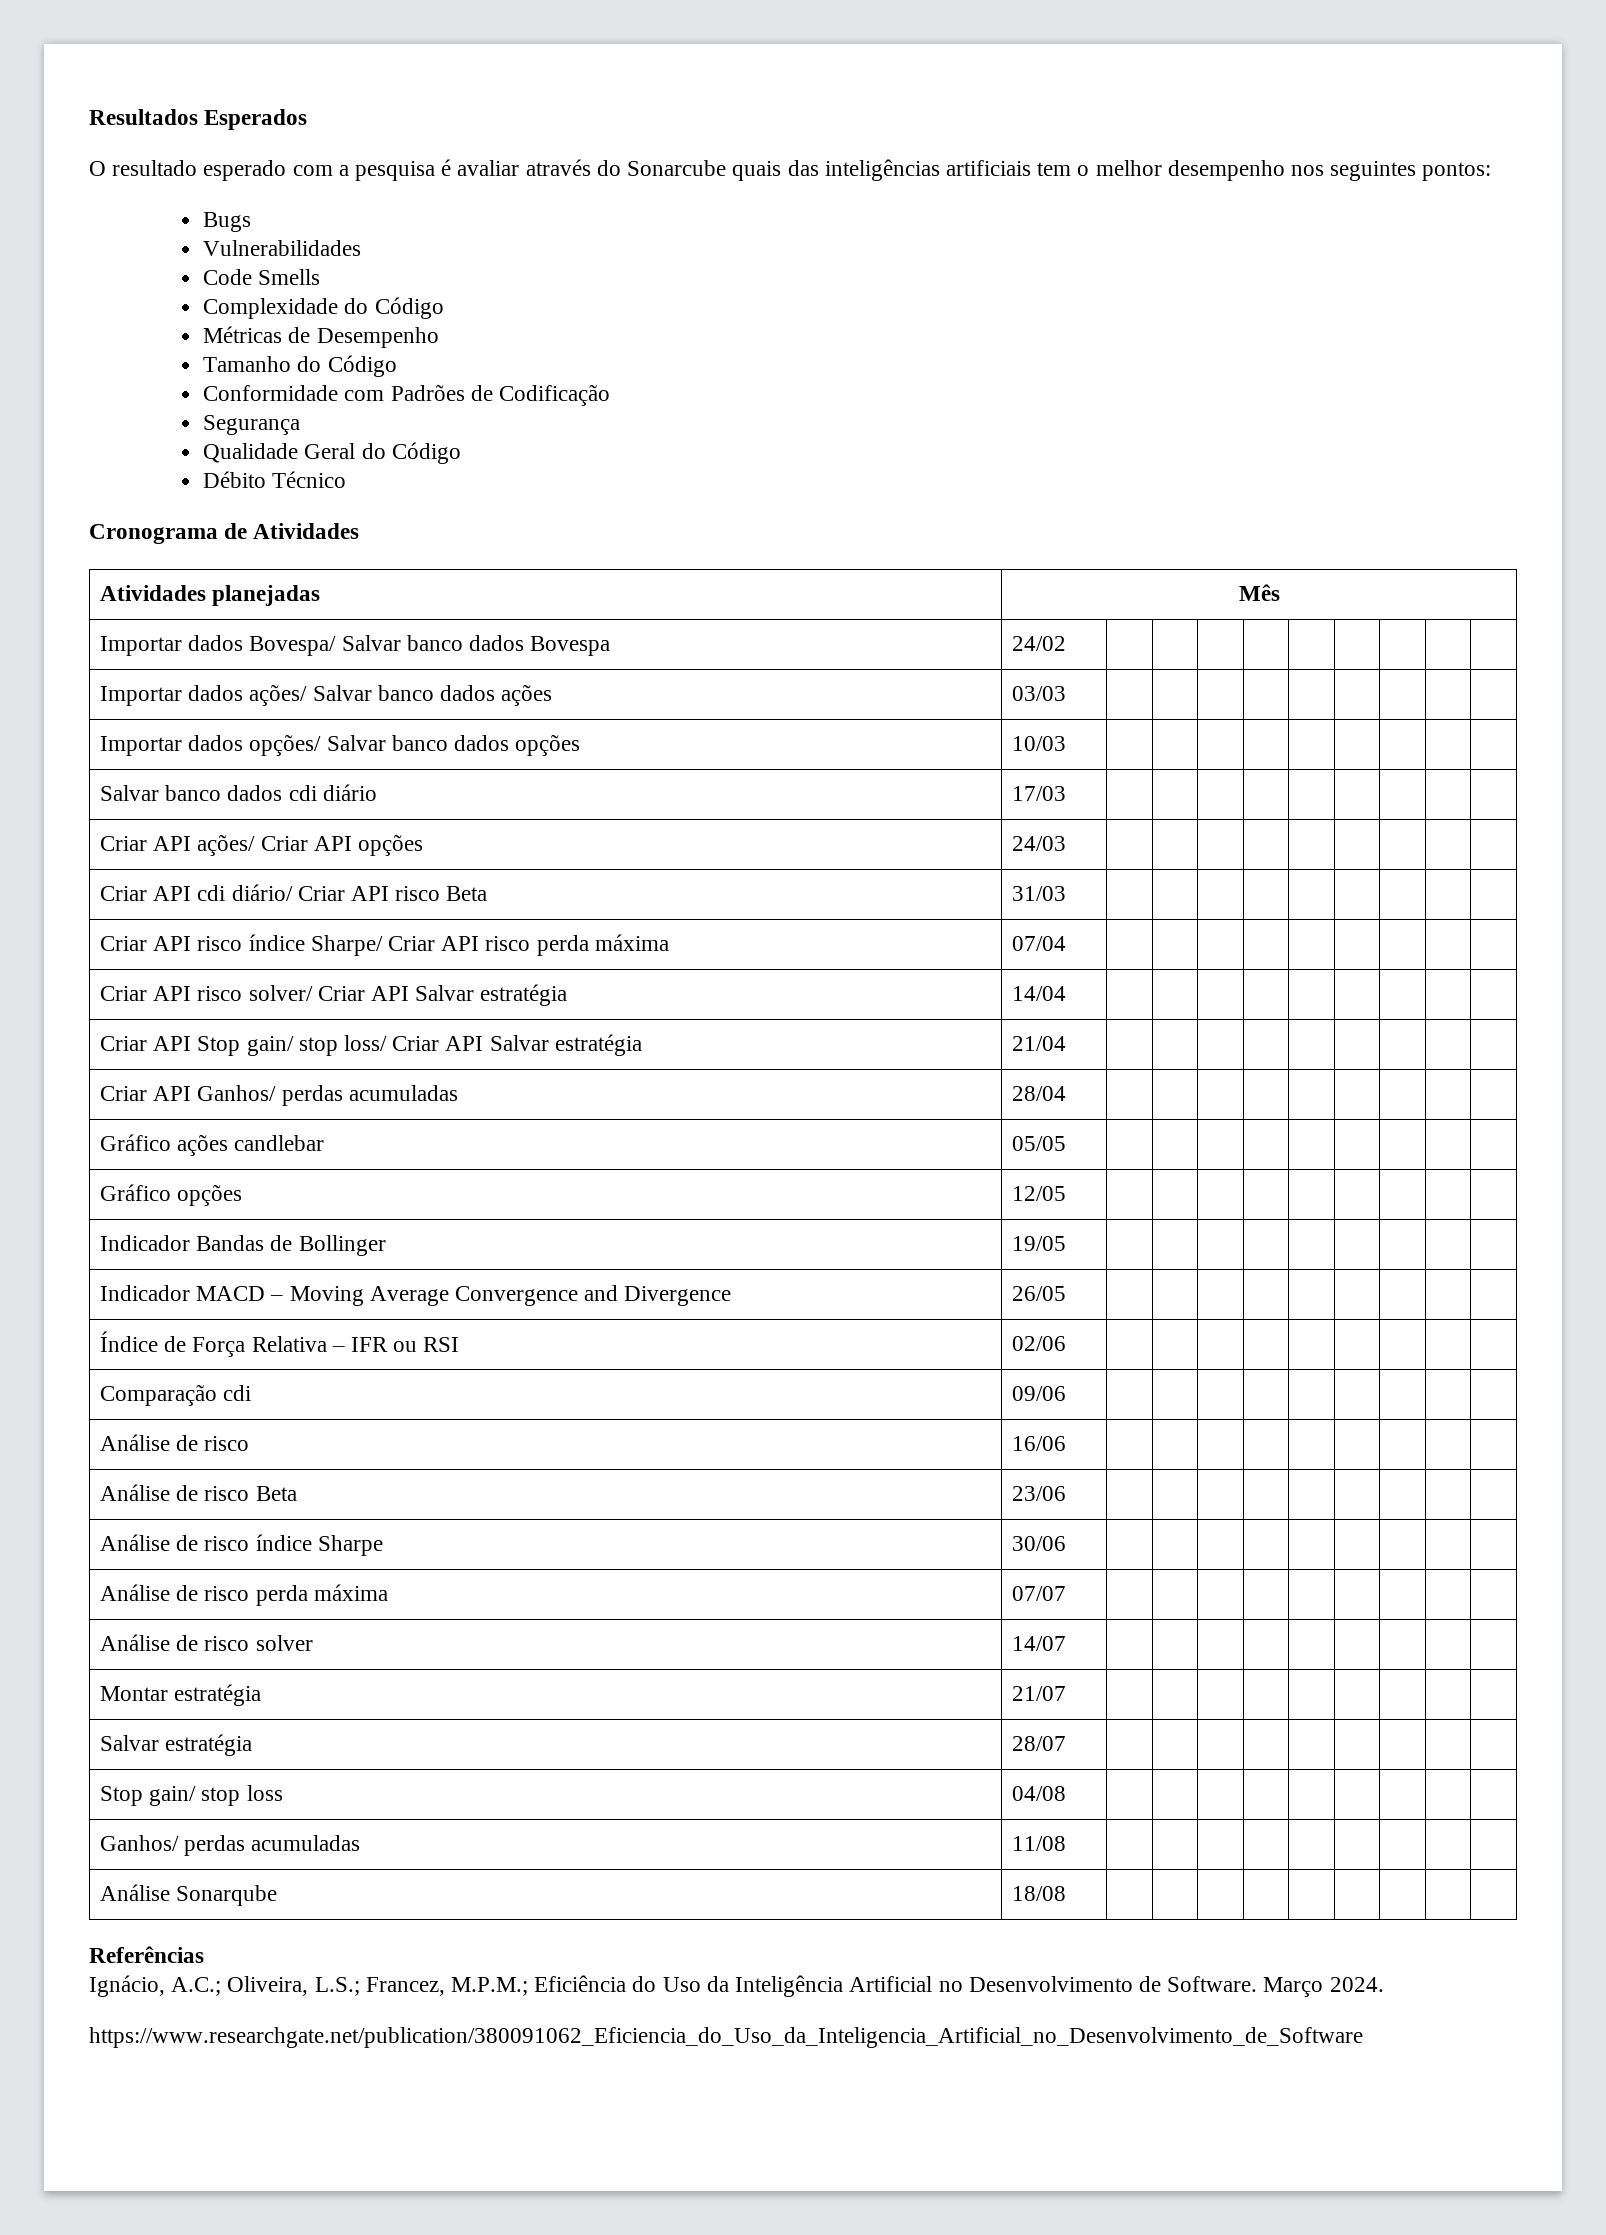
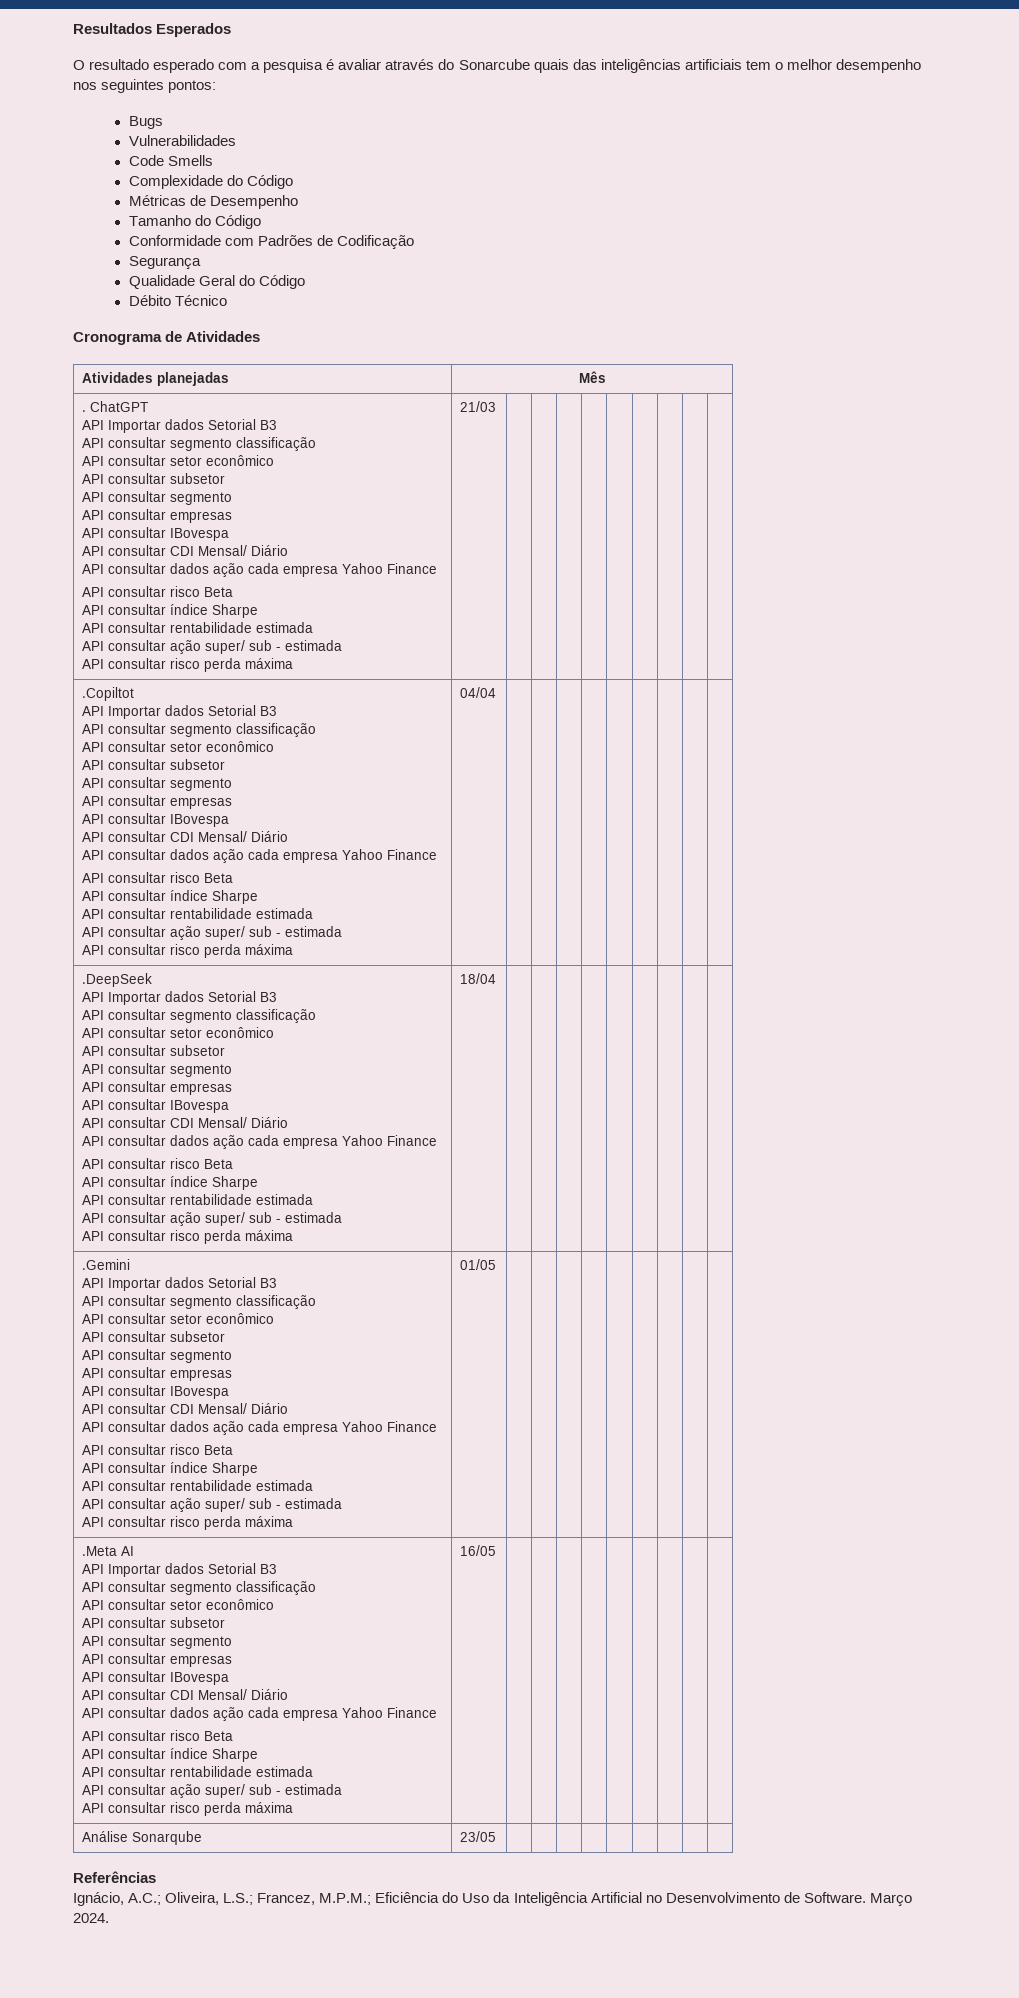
[99,635,611,656] [1011,636,1066,651] [99,684,553,706] [1011,686,1066,701] [99,734,581,756] [1011,736,1066,751] [99,784,377,801] [1011,786,1066,801] [99,834,423,856] [1011,836,1066,851] [99,884,488,901] [1011,886,1066,901] [99,934,669,956] [1011,936,1066,951] [99,984,568,1006] [1011,986,1066,1001] [99,1034,642,1056] [1011,1036,1066,1051] [99,1085,458,1106] [1011,1086,1066,1101] [99,1134,325,1156] [1011,1136,1066,1151] [99,1184,243,1206] [1011,1186,1066,1201] [99,1235,386,1256] [1011,1236,1066,1251] [99,1285,732,1306] [1011,1286,1066,1301] [99,1331,460,1357] [1011,1336,1066,1351] [99,1384,252,1406] [1011,1386,1066,1401] [99,1434,250,1451] [1011,1436,1066,1451] [99,1484,297,1501] [1011,1486,1066,1501] [99,1534,383,1556] [1011,1536,1066,1551] [99,1584,388,1606] [1011,1586,1066,1601] [99,1634,313,1651] [1011,1636,1066,1651] [99,1684,262,1706] [1011,1686,1066,1701] [99,1734,253,1756] [1011,1736,1066,1751] [99,1785,283,1806] [1011,1786,1066,1801] [99,1835,361,1856] [1011,1836,1066,1851] Importar dados Bovespa/ Salvar banco dados Bovespa | 24/02 | | | | | | | | | // Importar dados ações/ Salvar banco dados ações | 03/03 | | | | | | | | | // Importar dados opções/ Salvar banco dados opções | 10/03 | | | | | | | | | // Salvar banco dados cdi diário | 17/03 | | | | | | | | | // Criar API ações/ Criar API opções | 24/03 | | | | | | | | | // Criar API cdi diário/ Criar API risco Beta | 31/03 | | | | | | | | | // Criar API risco índice Sharpe/ Criar API risco perda máxima | 07/04 | | | | | | | | | // Criar API risco solver/ Criar API Salvar estratégia | 14/04 | | | | | | | | | // Criar API Stop gain/ stop loss/ Criar API Salvar estratégia | 21/04 | | | | | | | | | // Criar API Ganhos/ perdas acumuladas | 28/04 | | | | | | | | | // Gráfico ações candlebar | 05/05 | | | | | | | | | // Gráfico opções | 12/05 | | | | | | | | | // Indicador Bandas de Bollinger | 19/05 | | | | | | | | | // Indicador MACD – Moving Average Convergence and Divergence | 26/05 | | | | | | | | | // Índice de Força Relativa – IFR ou RSI | 02/06 | | | | | | | | | // Comparação cdi | 09/06 | | | | | | | | | // Análise de risco | 16/06 | | | | | | | | | // Análise de risco Beta | 23/06 | | | | | | | | | // Análise de risco índice Sharpe | 30/06 | | | | | | | | | // Análise de risco perda máxima | 07/07 | | | | | | | | | // Análise de risco solver | 14/07 | | | | | | | | | // Montar estratégia | 21/07 | | | | | | | | | // Salvar estratégia | 28/07 | | | | | | | | | // Stop gain/ stop loss | 04/08 | | | | | | | | | // Ganhos/ perdas acumuladas | 11/08 -> [81,401,148,412] [81,419,277,433] [81,437,316,451] [81,455,274,466] [81,473,225,484] [81,491,232,505] [81,509,232,523] [81,527,229,541] [81,545,288,556] [81,563,437,577] [81,586,233,597] [81,604,258,618] [81,622,313,633] [81,640,342,654] [81,658,293,672] [459,401,496,412] [81,687,134,701] [81,705,277,719] [81,723,316,737] [81,741,274,752] [81,759,225,770] [81,777,232,791] [81,795,232,809] [81,813,229,827] [81,831,288,842] [81,849,437,863] [81,872,233,883] [81,890,258,904] [81,908,313,919] [81,926,342,940] [81,944,293,958] [459,687,496,698] [81,973,152,987] [81,991,277,1005] [81,1009,316,1023] [81,1027,274,1038] [81,1045,225,1056] [81,1063,232,1077] [81,1081,232,1095] [81,1099,229,1113] [81,1117,288,1128] [81,1135,437,1149] [81,1158,233,1169] [81,1176,258,1190] [81,1194,313,1205] [81,1212,342,1226] [81,1230,293,1244] [459,973,496,984] [81,1259,130,1270] [81,1277,277,1291] [81,1295,316,1309] [81,1313,274,1324] [81,1331,225,1342] [81,1349,232,1363] [81,1367,232,1381] [81,1385,229,1399] [81,1403,288,1414] [81,1421,437,1435] [81,1444,233,1455] [81,1462,258,1476] [81,1480,313,1491] [81,1498,342,1512] [81,1516,293,1530] [459,1259,496,1270] [81,1546,134,1556] [81,1563,277,1577] [81,1581,316,1595] [81,1599,274,1610] [81,1617,225,1628] [81,1635,232,1649] [81,1653,232,1667] [81,1671,229,1685] [81,1689,288,1700] [81,1707,437,1721] [81,1730,233,1741] [81,1748,258,1762] [81,1766,313,1777] [81,1784,342,1798] [81,1802,293,1816] [459,1545,496,1556] . ChatGPT // API Importar dados Setorial B3 // API consultar segmento classificação // API consultar setor econômico // API consultar subsetor // API consultar segmento // API consultar empresas // API consultar IBovespa // API consultar CDI Mensal/ Diário // API consultar dados ação cada empresa Yahoo Finance // API consultar risco Beta // API consultar índice Sharpe // API consultar rentabilidade estimada // API consultar ação super/ sub - estimada // API consultar risco perda máxima | 21/03 | | | | | | | | | // .Copiltot // API Importar dados Setorial B3 // API consultar segmento classificação // API consultar setor econômico // API consultar subsetor // API consultar segmento // API consultar empresas // API consultar IBovespa // API consultar CDI Mensal/ Diário // API consultar dados ação cada empresa Yahoo Finance // API consultar risco Beta // API consultar índice Sharpe // API consultar rentabilidade estimada // API consultar ação super/ sub - estimada // API consultar risco perda máxima | 04/04 | | | | | | | | | // .DeepSeek // API Importar dados Setorial B3 // API consultar segmento classificação // API consultar setor econômico // API consultar subsetor // API consultar segmento // API consultar empresas // API consultar IBovespa // API consultar CDI Mensal/ Diário // API consultar dados ação cada empresa Yahoo Finance // API consultar risco Beta // API consultar índice Sharpe // API consultar rentabilidade estimada // API consultar ação super/ sub - estimada // API consultar risco perda máxima | 18/04 | | | | | | | | | // .Gemini // API Importar dados Setorial B3 // API consultar segmento classificação // API consultar setor econômico // API consultar subsetor // API consultar segmento // API consultar empresas // API consultar IBovespa // API consultar CDI Mensal/ Diário // API consultar dados ação cada empresa Yahoo Finance // API consultar risco Beta // API consultar índice Sharpe // API consultar rentabilidade estimada // API consultar ação super/ sub - estimada // API consultar risco perda máxima | 01/05 | | | | | | | | | // .Meta AI // API Importar dados Setorial B3 // API consultar segmento classificação // API consultar setor econômico // API consultar subsetor // API consultar segmento // API consultar empresas // API consultar IBovespa // API consultar CDI Mensal/ Diário // API consultar dados ação cada empresa Yahoo Finance // API consultar risco Beta // API consultar índice Sharpe // API consultar rentabilidade estimada // API consultar ação super/ sub - estimada // API consultar risco perda máxima | 16/05
[1011,1886,1066,1901] 18/08 -> [459,1831,496,1842] 23/05
[89,2027,1363,2048] // https://www.researchgate.net/publication/380091062_Eficiencia_do_Uso_da_Inteligencia_Artificial_no_Desenvolvimento_de_Software -> (109, 1918) none

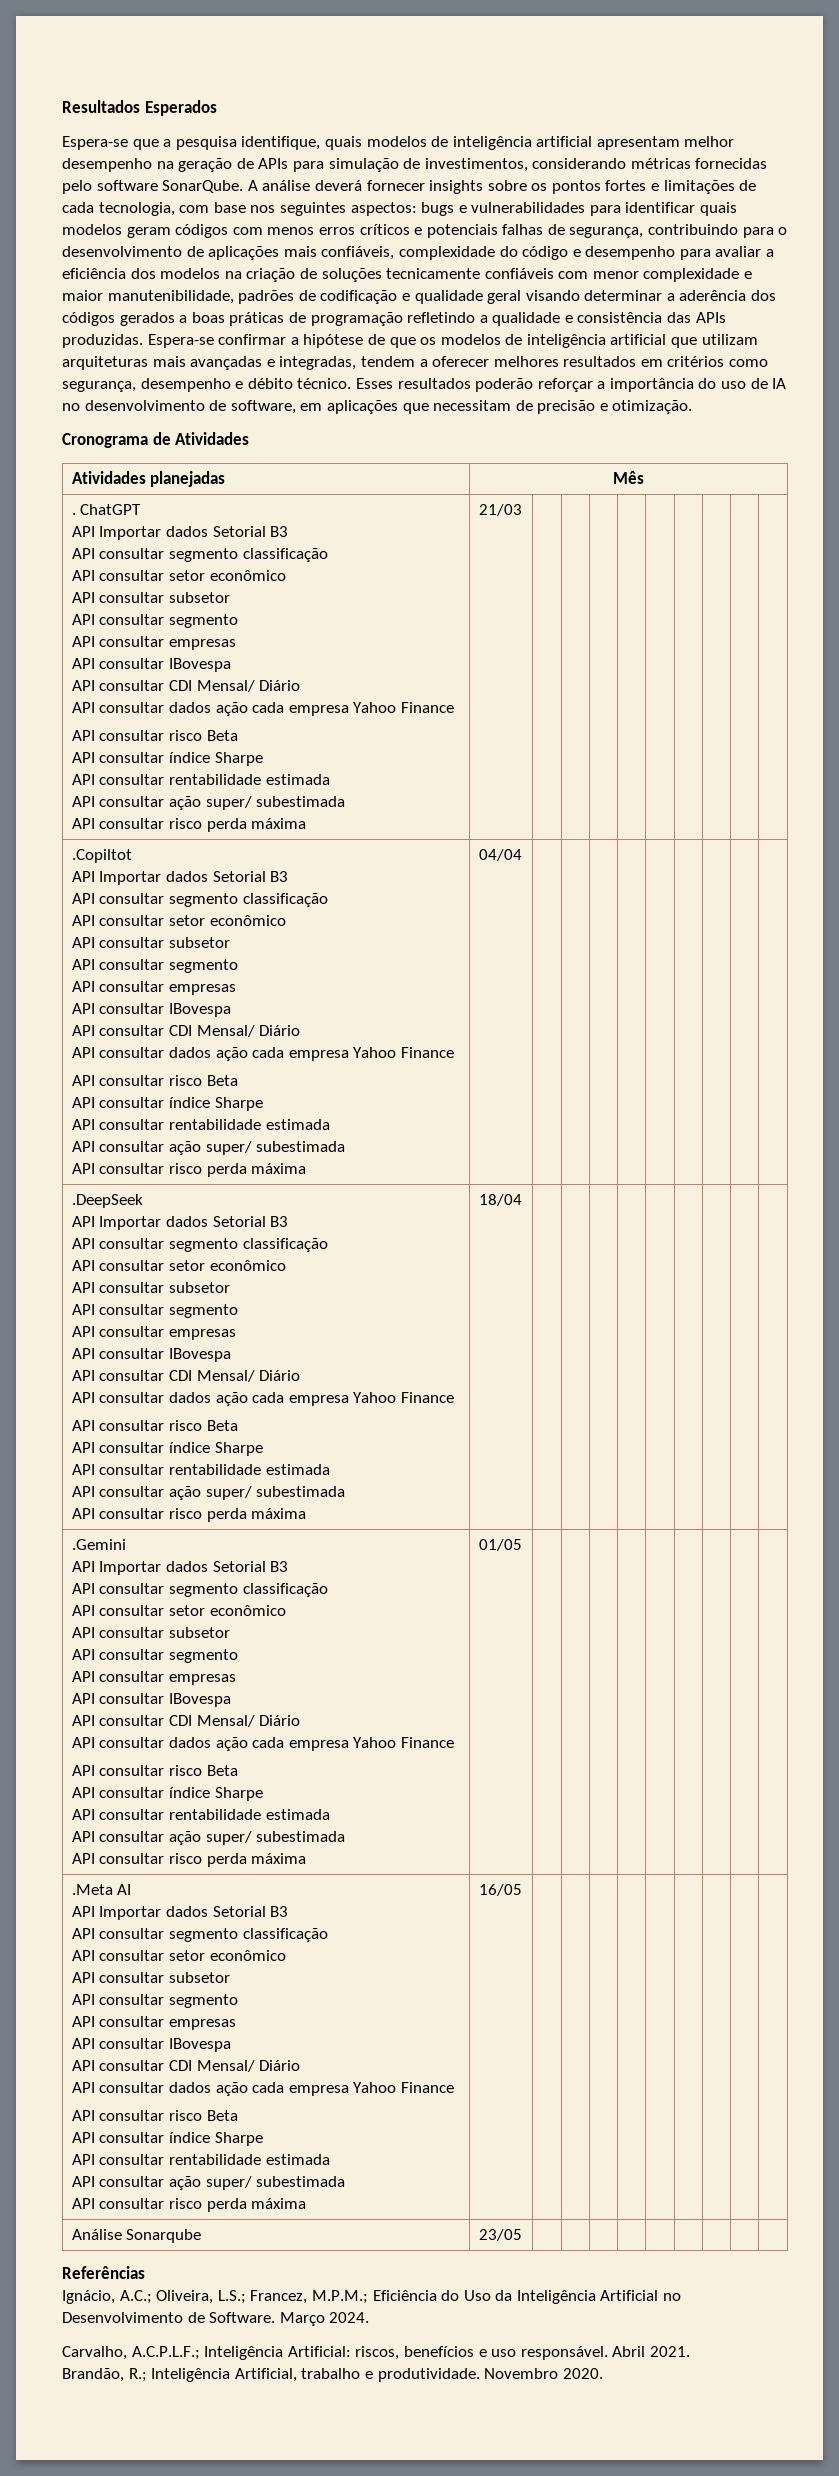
[73,59,921,73] [73,79,217,93] [128,116,163,129] [128,135,236,146] [128,155,213,166] [128,175,293,189] [128,195,298,209] [128,215,261,229] [128,235,414,249] [128,256,201,269] [128,275,305,289] [128,295,227,306] O resultado esperado com a pesquisa é avaliar através do Sonarcube quais das inteligências artificiais tem o melhor desempenho nos seguintes pontos: // Bugs // Vulnerabilidades // Code Smells // Complexidade do Código // Métricas de Desempenho // Tamanho do Código // Conformidade com Padrões de Codificação // Segurança // Qualidade Geral do Código // Débito Técnico -> [62,136,735,150] [62,158,768,172] [62,180,757,194] [62,202,738,216] [62,224,788,238] [62,246,775,260] [62,268,753,282] [62,290,777,304] [62,312,726,326] [62,334,758,348] [62,356,769,370] [62,378,787,392] [62,400,693,414] Espera-se que a pesquisa identifique, quais modelos de inteligência artificial apresentam melhor desempenho na geração de APIs para simulação de investimentos, considerando métricas fornecidas pelo software SonarQube. A análise deverá fornecer insights sobre os pontos fortes e limitações de cada tecnologia, com base nos seguintes aspectos: bugs e vulnerabilidades para identificar quais modelos geram códigos com menos erros críticos e potenciais falhas de segurança, contribuindo para o desenvolvimento de aplicações mais confiáveis, complexidade do código e desempenho para avaliar a eficiência dos modelos na criação de soluções tecnicamente confiáveis com menor complexidade e maior manutenibilidade, padrões de codificação e qualidade geral visando determinar a aderência dos códigos gerados a boas práticas de programação refletindo a qualidade e consistência das APIs produzidas. Espera-se confirmar a hipótese de que os modelos de inteligência artificial que utilizam arquiteturas mais avançadas e integradas, tendem a oferecer melhores resultados em critérios como segurança, desempenho e débito técnico. Esses resultados poderão reforçar a importância do uso de IA no desenvolvimento de software, em aplicações que necessitam de precisão e otimização.
[248,640,342,651] sub - estimada -> [256,796,346,807] subestimada
[248,926,342,937] sub - estimada -> [256,1141,346,1152] subestimada
[248,1212,342,1223] sub - estimada -> [256,1486,346,1497] subestimada
[248,1498,342,1509] sub - estimada -> [256,1831,346,1842] subestimada
[248,1784,342,1795] sub - estimada -> [256,2176,346,2187] subestimada
(109, 1918) none -> [62,2346,690,2360] [62,2368,603,2382] // Carvalho, A.C.P.L.F.; Inteligência Artificial: riscos, benefícios e uso responsável. Abril 2021. // Brandão, R.; Inteligência Artificial, trabalho e produtividade. Novembro 2020.

